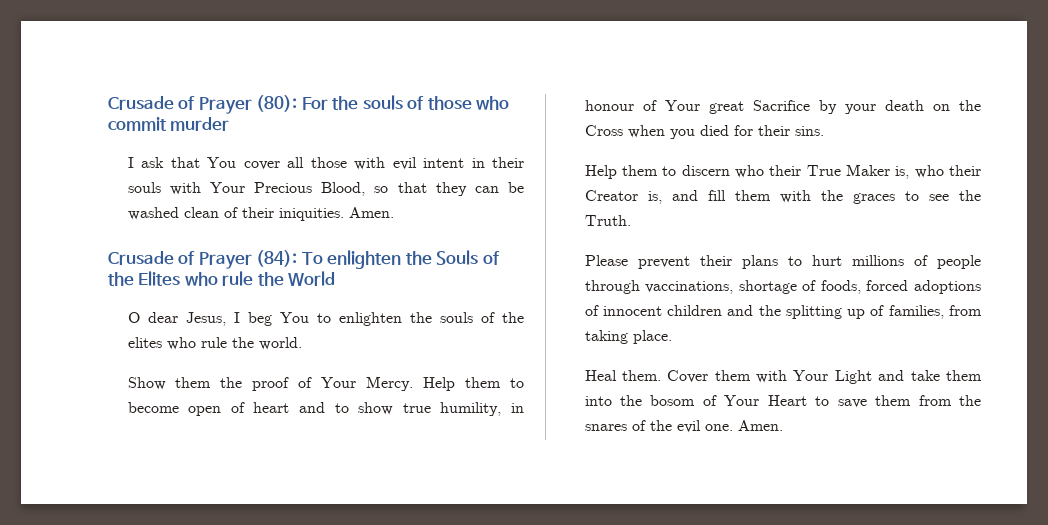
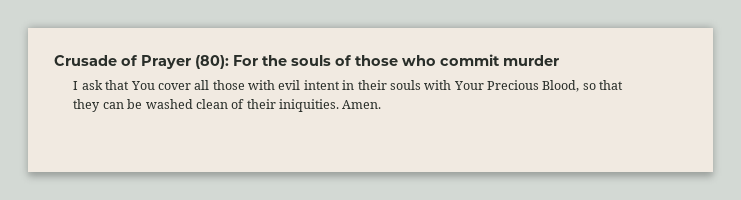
[108,250,500,269] [108,271,336,286] [127,312,524,326] [127,337,302,350] [127,376,524,391] [127,402,524,416] [584,100,981,114] [584,125,824,139] [584,164,981,179] [584,190,981,204] [584,215,631,226] [584,255,982,269] [584,280,981,294] [584,305,982,319] [584,330,672,344] [584,370,982,384] [584,395,982,408] [584,420,783,433] // Crusade of Prayer (84): To enlighten the Souls of the Elites who rule the World // O dear Jesus, I beg You to enlighten the souls of the elites who rule the world. // Show them the proof of Your Mercy. Help them to become open of heart and to show true humility, in honour of Your great Sacrifice by your death on the Cross when you died for their sins. // Help them to discern who their True Maker is, who their Creator is, and fill them with the graces to see the Truth. // Please prevent their plans to hurt millions of people through vaccinations, shortage of foods, forced adoptions of innocent children and the splitting up of families, from taking place. // Heal them. Cover them with Your Light and take them into the bosom of Your Heart to save them from the snares of the evil one. Amen. -> (382, 104) none

